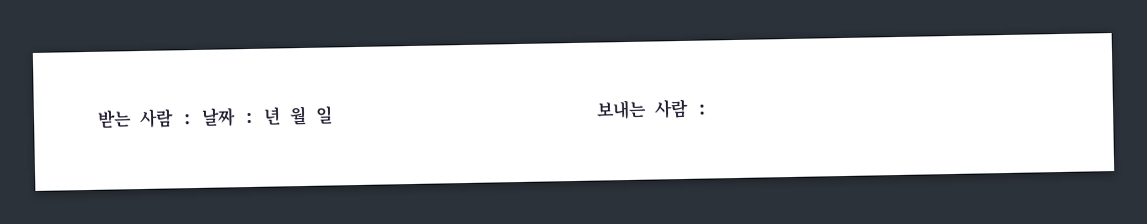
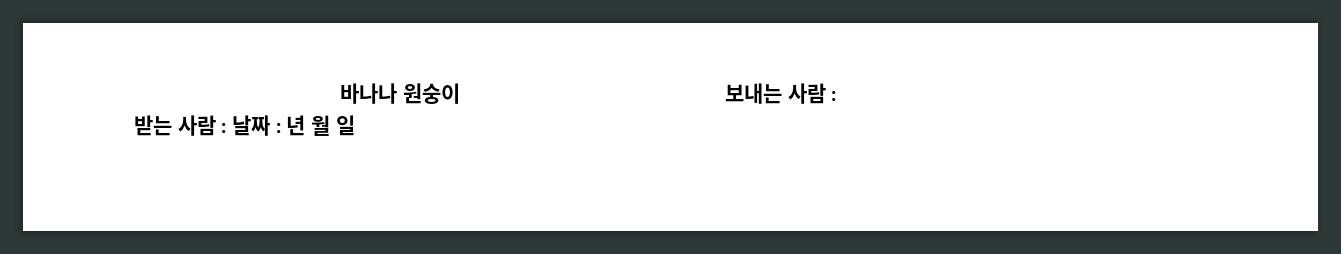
(97, 119) none -> [340,83,460,104] 바나나 원숭이 //

